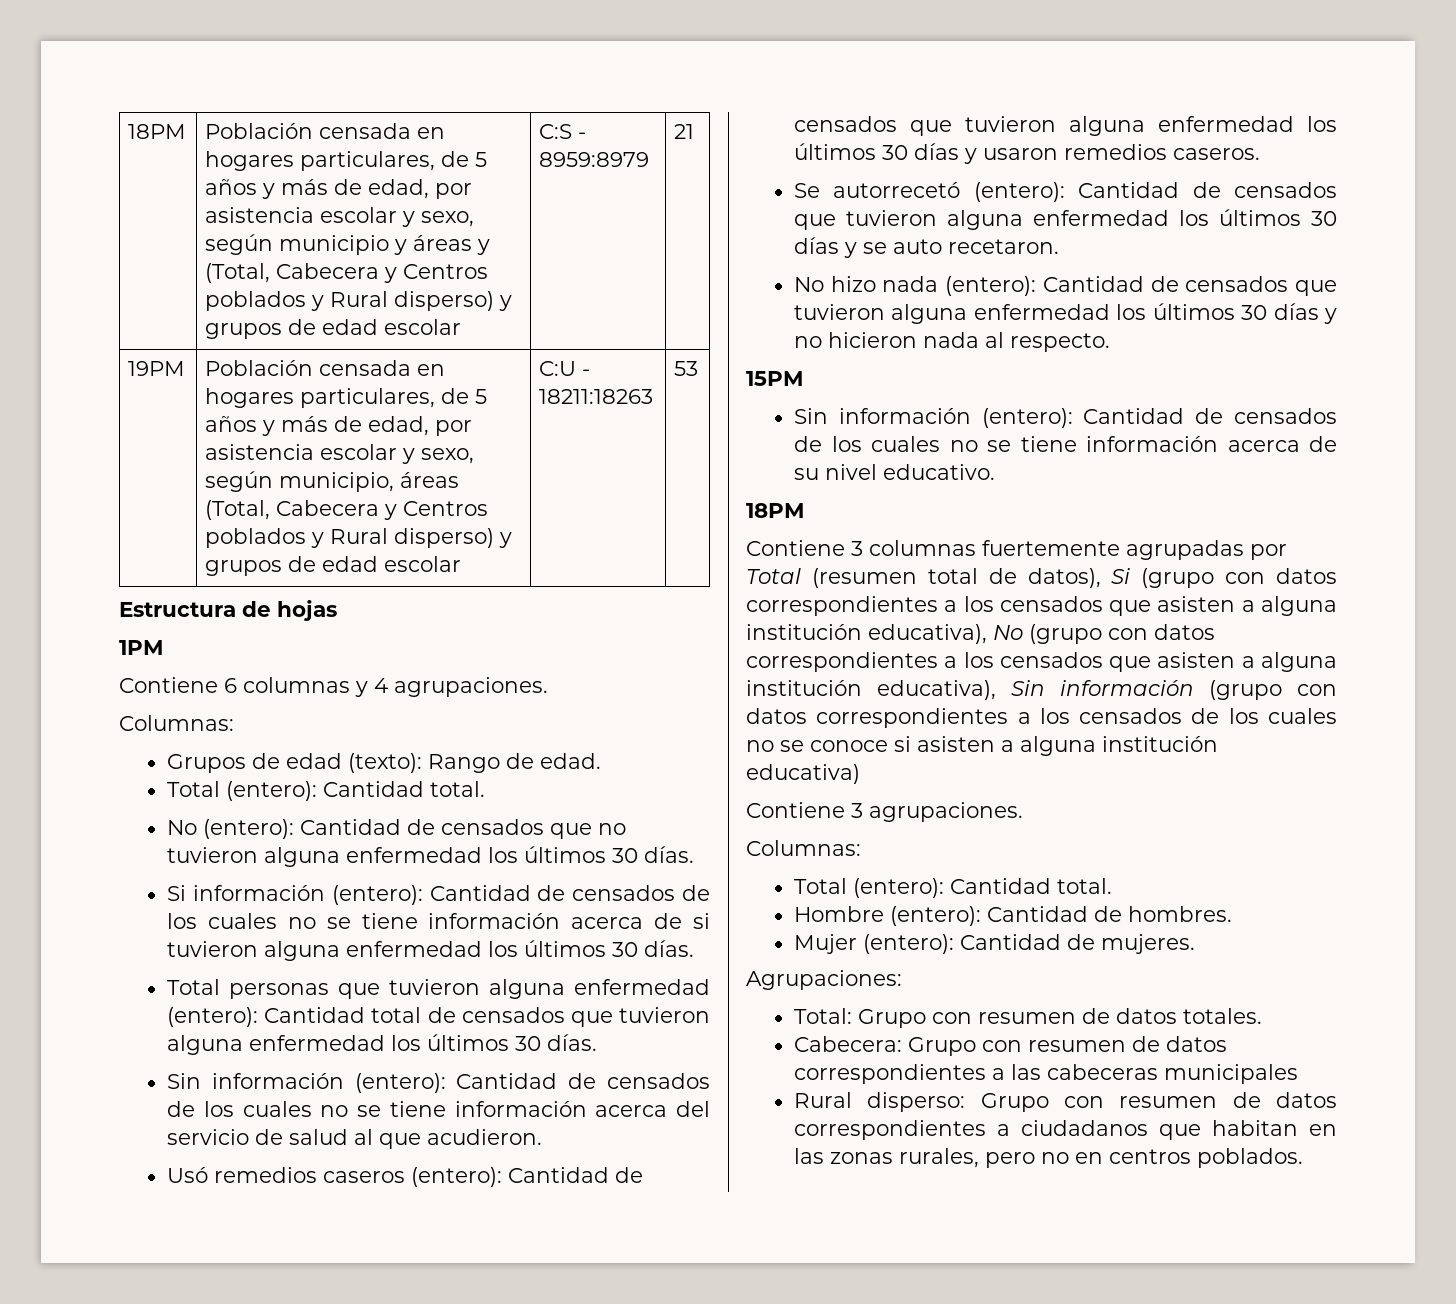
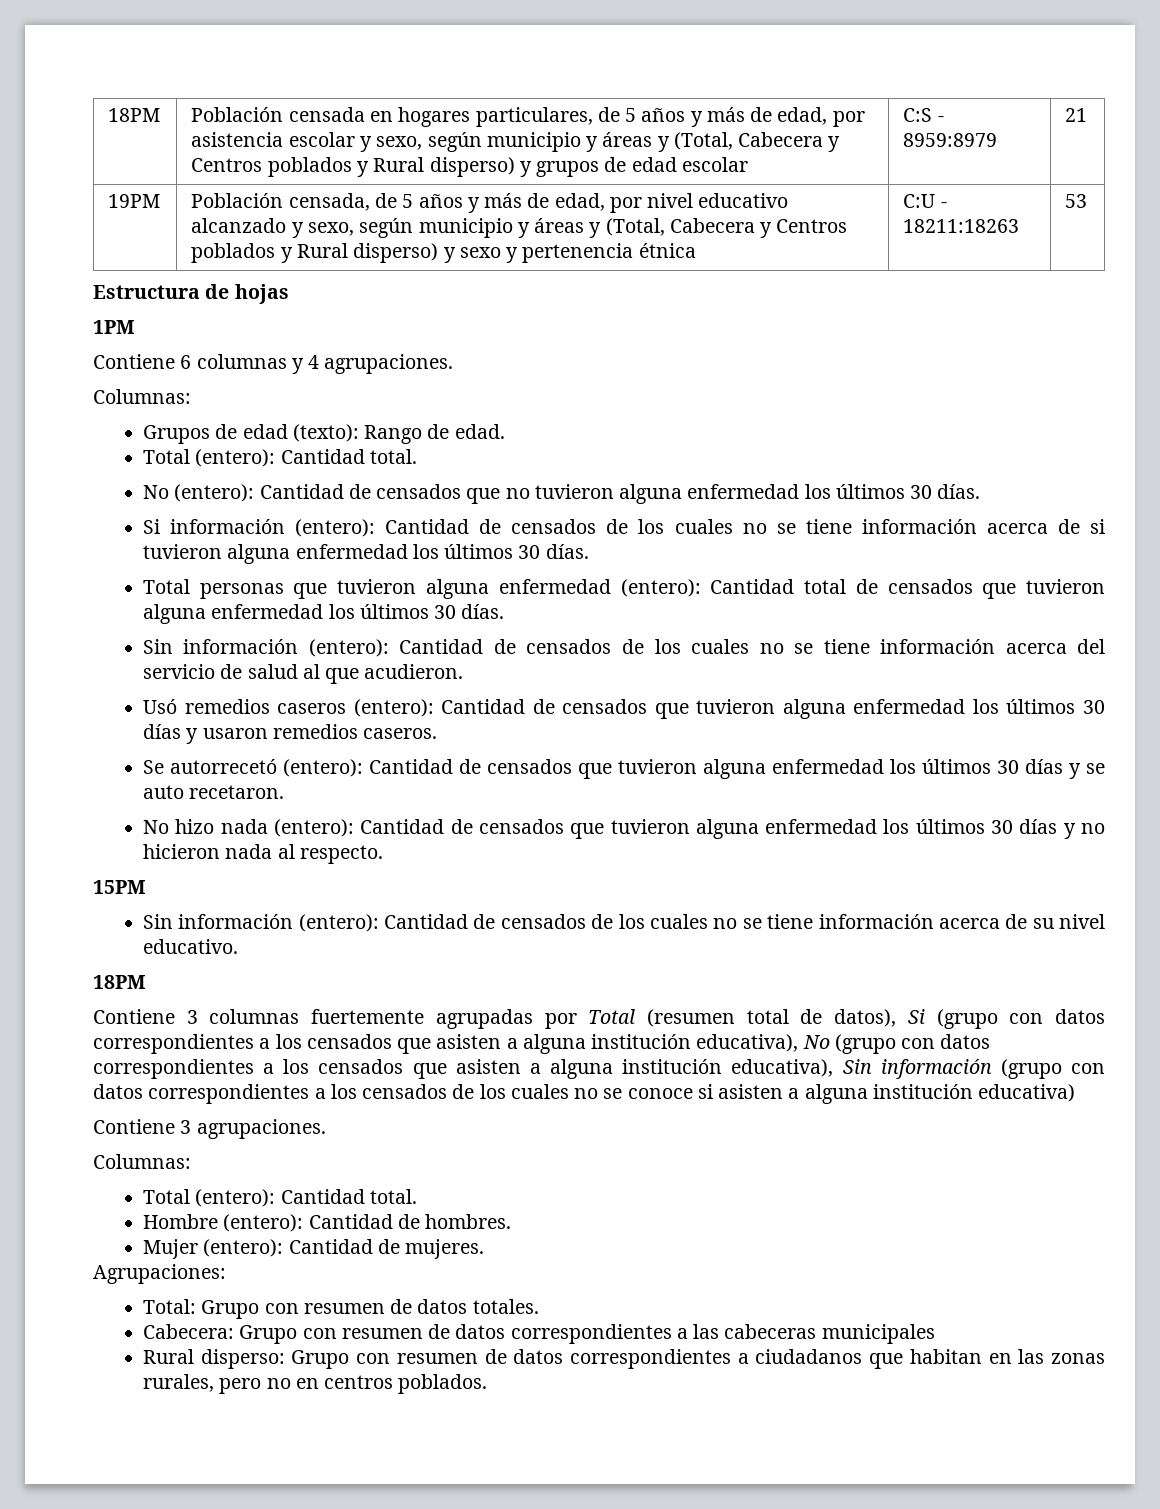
[319,360,446,376] [205,388,488,408] [205,416,473,436] [205,444,475,464] [205,471,460,492] [205,500,489,520] [205,528,513,548] [205,556,462,576] censada en hogares particulares, de 5 años y más de edad, por asistencia escolar y sexo, según municipio, áreas (Total, Cabecera y Centros poblados y Rural disperso) y grupos de edad escolar -> [288,193,789,213] [191,218,848,238] [191,243,696,263] censada, de 5 años y más de edad, por nivel educativo alcanzado y sexo, según municipio y áreas y (Total, Cabecera y Centros poblados y Rural disperso) y sexo y pertenencia étnica

